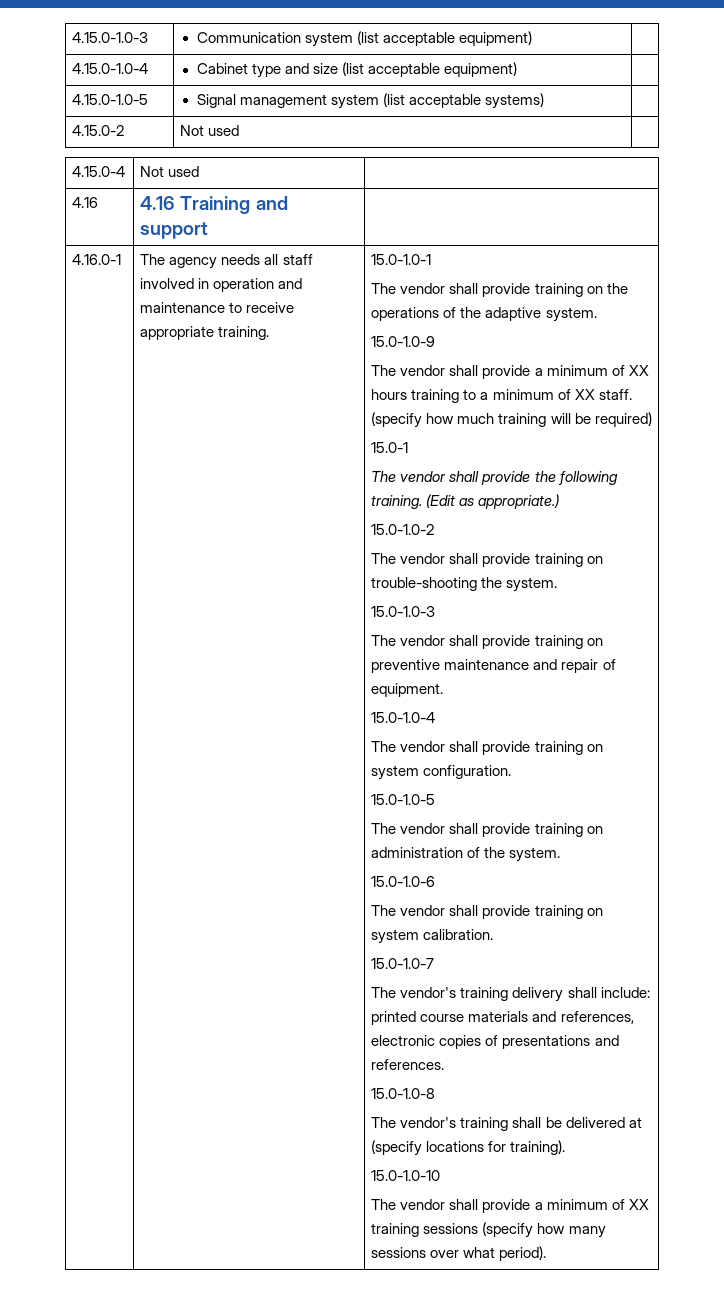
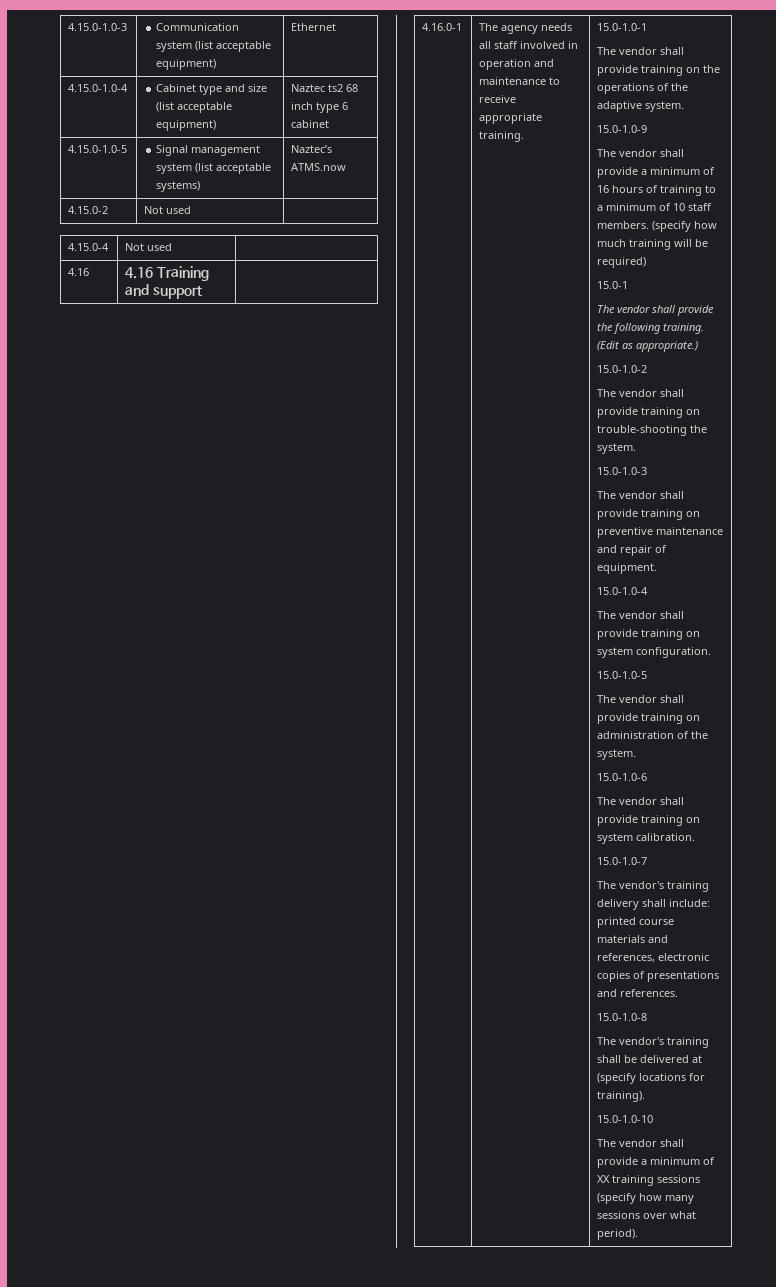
(533, 38) none -> [291,23,337,31] Ethernet
(518, 69) none -> [291,84,359,92] [291,102,349,113] [291,120,330,128] Naztec ts2 68 inch type 6 cabinet
(545, 101) none -> [291,145,333,153] [291,163,347,171] Naztec’s ATMS.now
[628,365,649,376] [371,389,408,400] XX hours -> [597,185,659,193] 16 hours of
[574,389,632,400] XX staff. -> [673,203,713,211] [597,221,650,229] 10 staff members.

